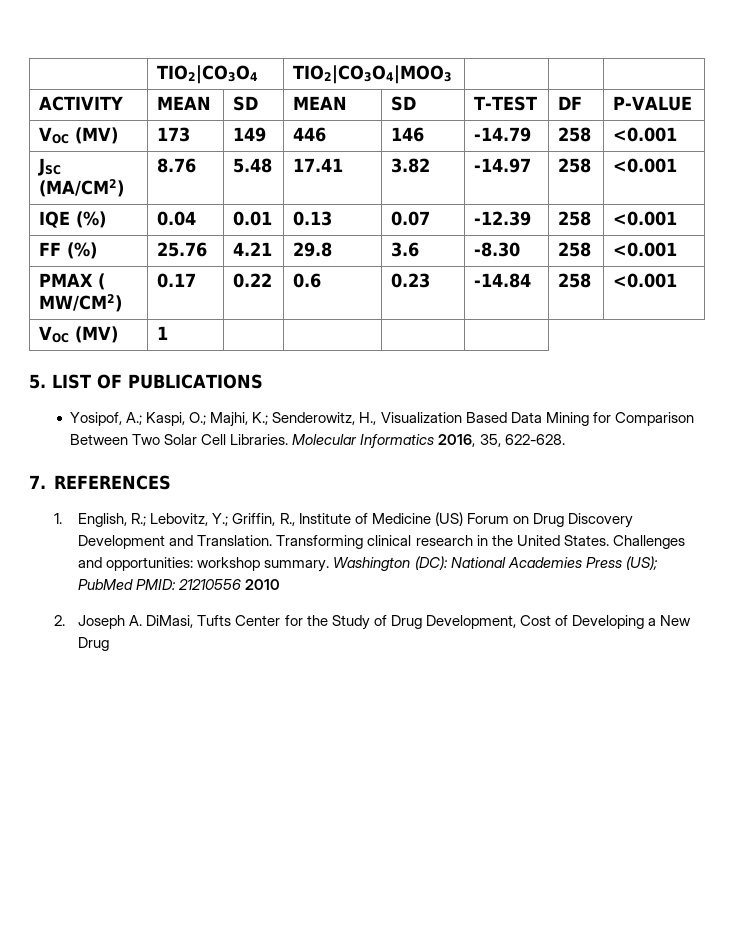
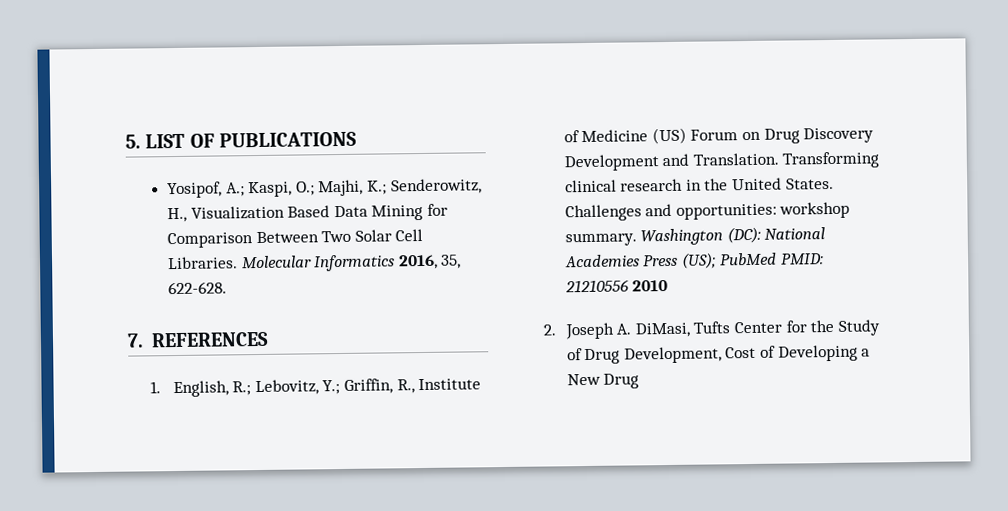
[157,65,259,84] [293,65,453,84] [39,96,124,111] [157,96,212,110] [233,96,259,111] [293,96,348,110] [391,96,417,111] [474,96,538,111] [558,96,583,110] [613,96,693,111] [39,127,119,144] [157,127,191,142] [233,127,267,142] [293,127,327,142] [391,127,425,142] [474,127,532,142] [558,127,592,142] [613,127,678,142] [38,158,62,176] [39,179,125,197] [157,158,197,173] [233,158,273,173] [293,158,344,172] [391,158,431,173] [474,158,532,173] [558,158,592,173] [613,158,678,173] [39,211,107,228] [157,211,197,226] [233,211,273,226] [293,211,333,226] [391,211,431,226] [474,211,532,226] [558,211,592,226] [613,211,678,226] [39,242,98,259] [157,242,208,257] [233,242,273,256] [293,242,333,257] [391,242,420,257] [474,242,521,257] [558,242,592,257] [613,242,678,257] [39,273,106,290] [39,294,123,312] [157,273,197,288] [233,273,273,288] [293,273,322,288] [391,273,431,288] [474,273,532,288] [558,273,592,288] [613,273,678,288] [39,326,119,343] [157,326,169,340] | TIO2|CO3O4 | TIO2|CO3O4|MOO3 | | | // ACTIVITY | MEAN | SD | MEAN | SD | T-TEST | DF | P-VALUE // VOC (MV) | 173 | 149 | 446 | 146 | -14.79 | 258 | <0.001 // JSC (ΜA/CM2) | 8.76 | 5.48 | 17.41 | 3.82 | -14.97 | 258 | <0.001 // IQE (%) | 0.04 | 0.01 | 0.13 | 0.07 | -12.39 | 258 | <0.001 // FF (%) | 25.76 | 4.21 | 29.8 | 3.6 | -8.30 | 258 | <0.001 // PMAX ( ΜW/CM2) | 0.17 | 0.22 | 0.6 | 0.23 | -14.84 | 258 | <0.001 // VOC (MV) | 1 | | | | // -> (125, 141) none

